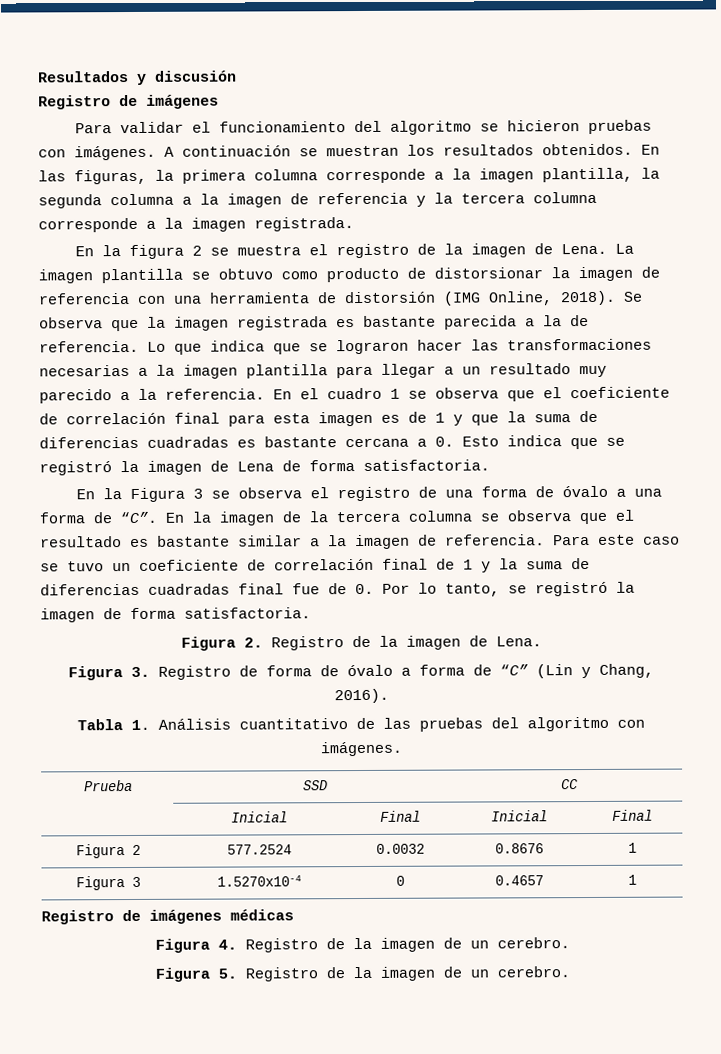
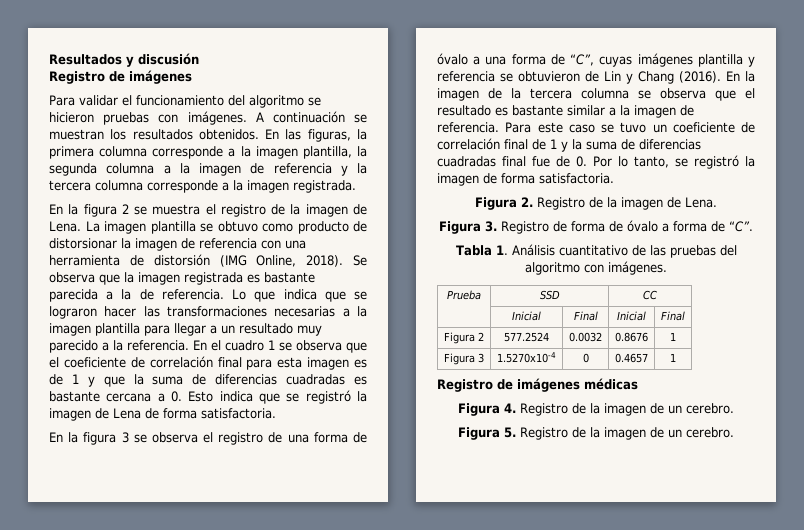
[130,487,186,503] Figura -> [83,432,117,445] figura
[120,511,157,524] “C”. -> [570,53,755,67] [437,71,721,84] “C”, cuyas imágenes plantilla y referencia se obtuvieron de Lin y Chang (2016).
[500,663,654,679] [333,688,389,704] “C” (Lin y Chang, 2016). -> [729,221,753,232] “C”.

